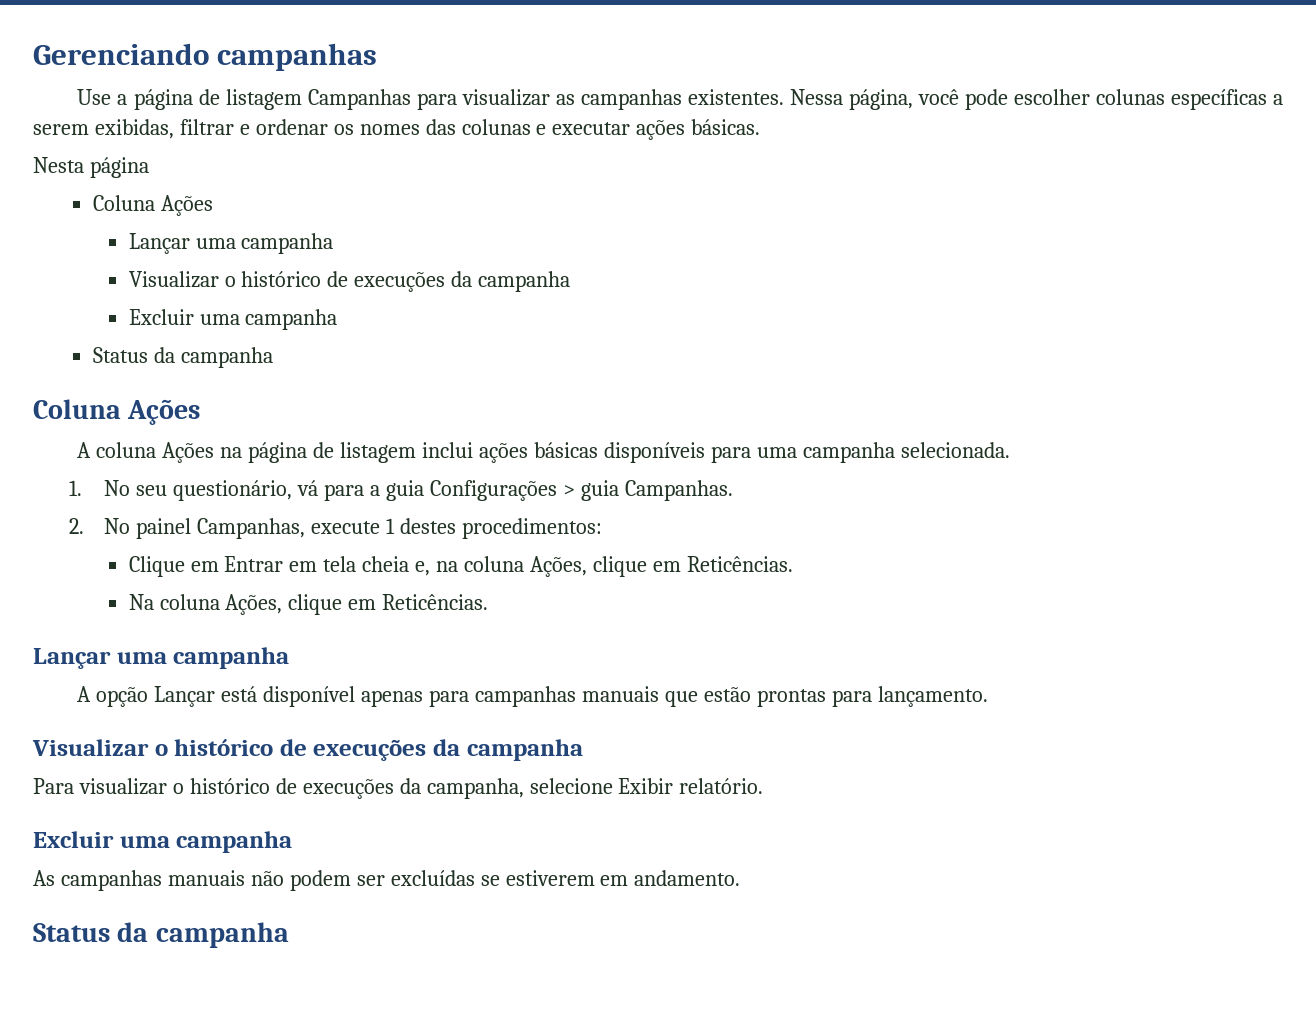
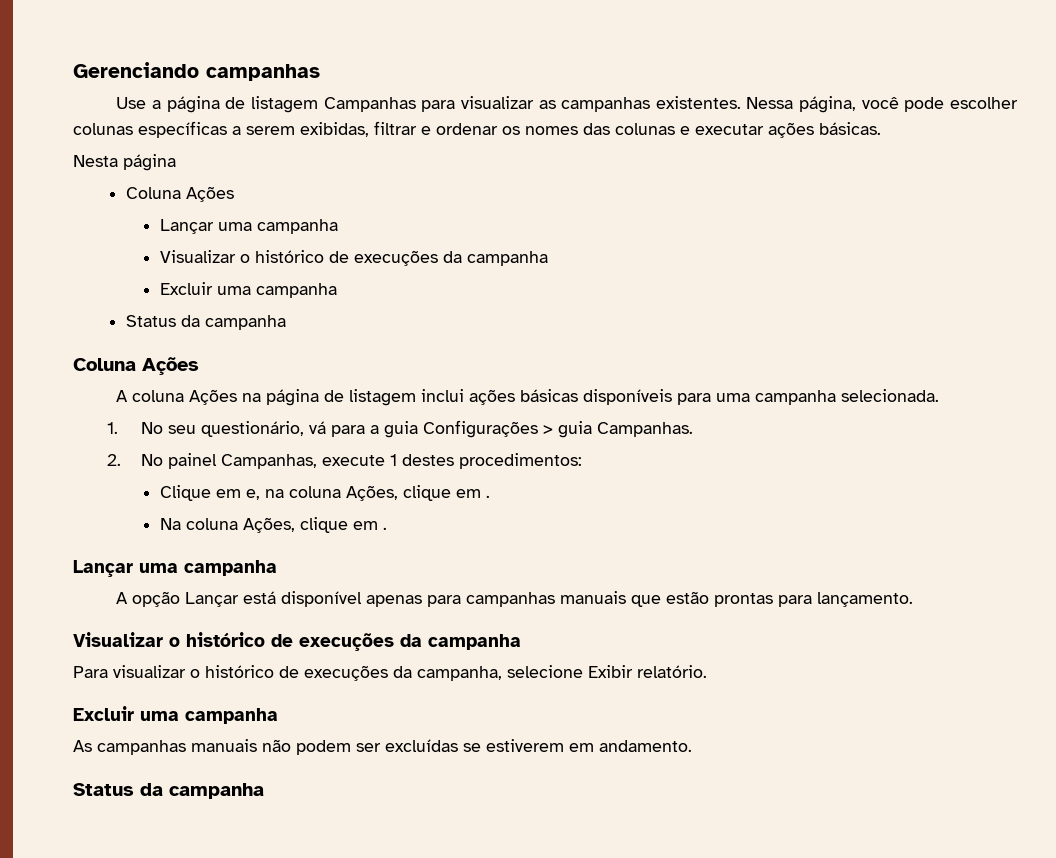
[224,556,410,572] Entrar em tela cheia -> (241, 493) none
[686,556,793,572] Reticências. -> [485,495,490,498] .
[382,594,489,610] Reticências. -> [382,527,387,530] .

